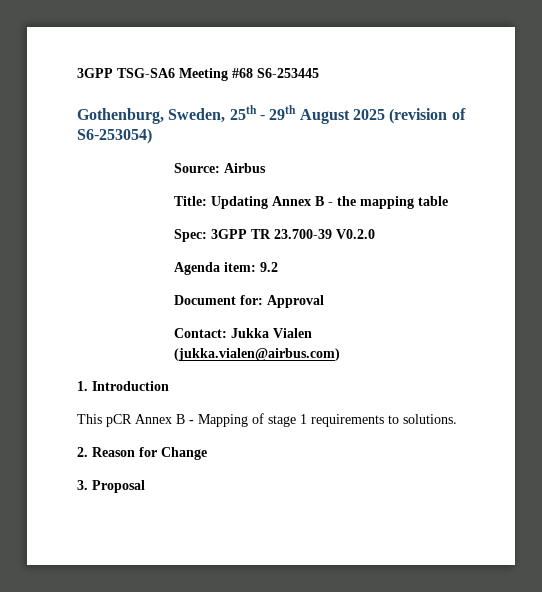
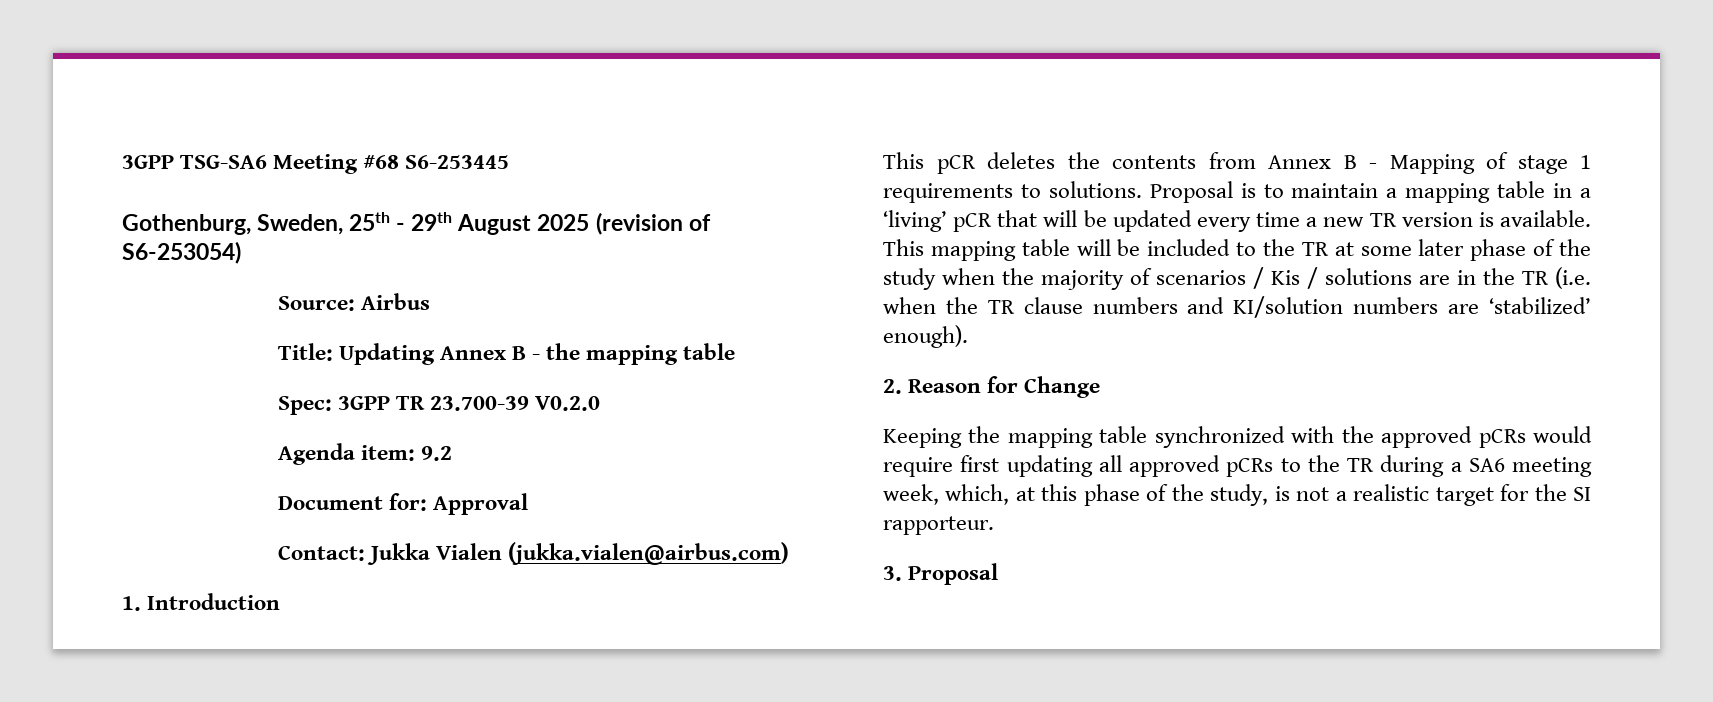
(132, 420) none -> [987,152,1256,169] deletes the contents from
[77,447,207,460] // 2. Reason for Change -> [1149,181,1591,203] [883,210,1591,232] [883,239,1591,261] [883,267,1591,290] [883,296,1591,318] [883,325,968,348] [883,376,1101,398] [883,426,1592,448] [883,455,1592,477] [883,484,1591,506] [883,516,994,535] Proposal is to maintain a mapping table in a ‘living’ pCR that will be updated every time a new TR version is available. This mapping table will be included to the TR at some later phase of the study when the majority of scenarios / Kis / solutions are in the TR (i.e. when the TR clause numbers and KI/solution numbers are ‘stabilized’ enough). // 2. Reason for Change // Keeping the mapping table synchronized with the approved pCRs would require first updating all approved pCRs to the TR during a SA6 meeting week, which, at this phase of the study, is not a realistic target for the SI rapporteur.

